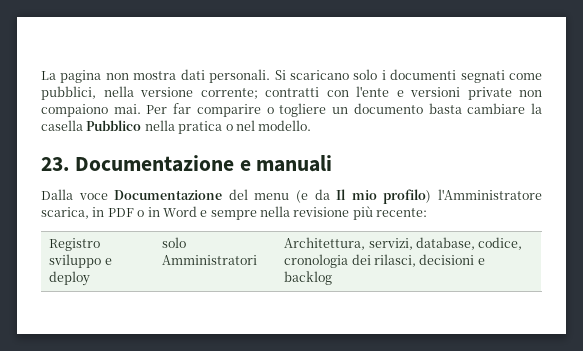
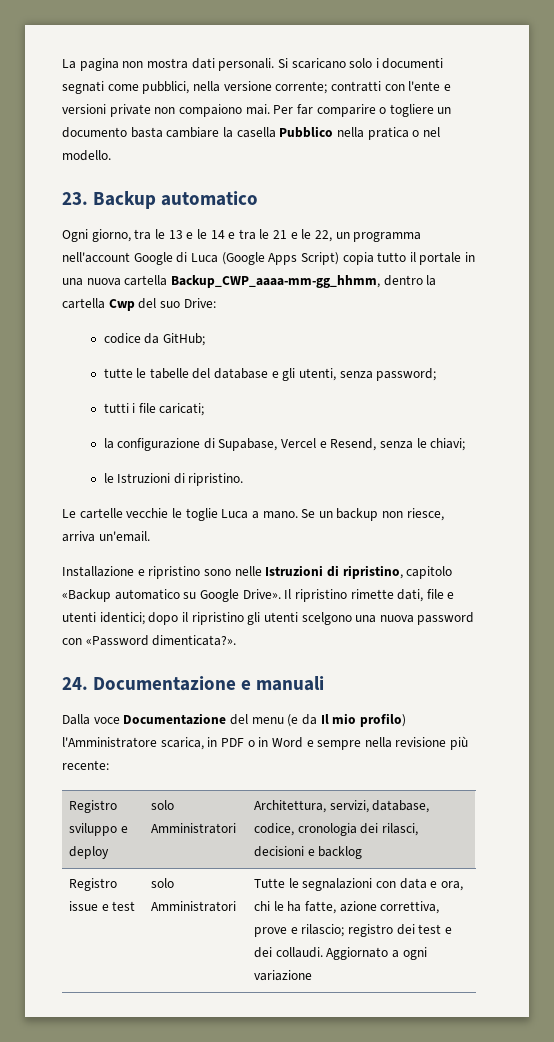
(69, 164) none -> [93,191,259,209] [62,229,422,242] [62,252,476,265] [62,275,437,288] [62,298,216,311] [103,333,205,346] [103,368,437,381] [103,403,205,416] [103,438,466,451] [103,473,244,486] [62,508,444,521] [62,531,150,542] [62,565,453,579] [62,589,455,602] [62,612,475,625] [62,635,237,646] [62,677,88,690] Backup automatico // Ogni giorno, tra le 13 e le 14 e tra le 21 e le 22, un programma nell'account Google di Luca (Google Apps Script) copia tutto il portale in una nuova cartella Backup_CWP_aaaa-mm-gg_hhmm, dentro la cartella Cwp del suo Drive: // codice da GitHub; // tutte le tabelle del database e gli utenti, senza password; // tutti i file caricati; // la configurazione di Supabase, Vercel e Resend, senza le chiavi; // le Istruzioni di ripristino. // Le cartelle vecchie le toglie Luca a mano. Se un backup non riesce, arriva un'email. // Installazione e ripristino sono nelle Istruzioni di ripristino, capitolo «Backup automatico su Google Drive». Il ripristino rimette dati, file e utenti identici; dopo il ripristino gli utenti scelgono una nuova password con «Password dimenticata?». // 24.
(333, 278) none -> [69,878,118,891] [69,901,136,911] [151,878,175,888] [151,901,237,912] [254,878,463,891] [254,901,440,914] [254,924,452,937] [254,947,427,960] [254,970,313,981] // Registro issue e test | solo Amministratori | Tutte le segnalazioni con data e ora, chi le ha fatte, azione correttiva, prove e rilascio; registro dei test e dei collaudi. Aggiornato a ogni variazione

